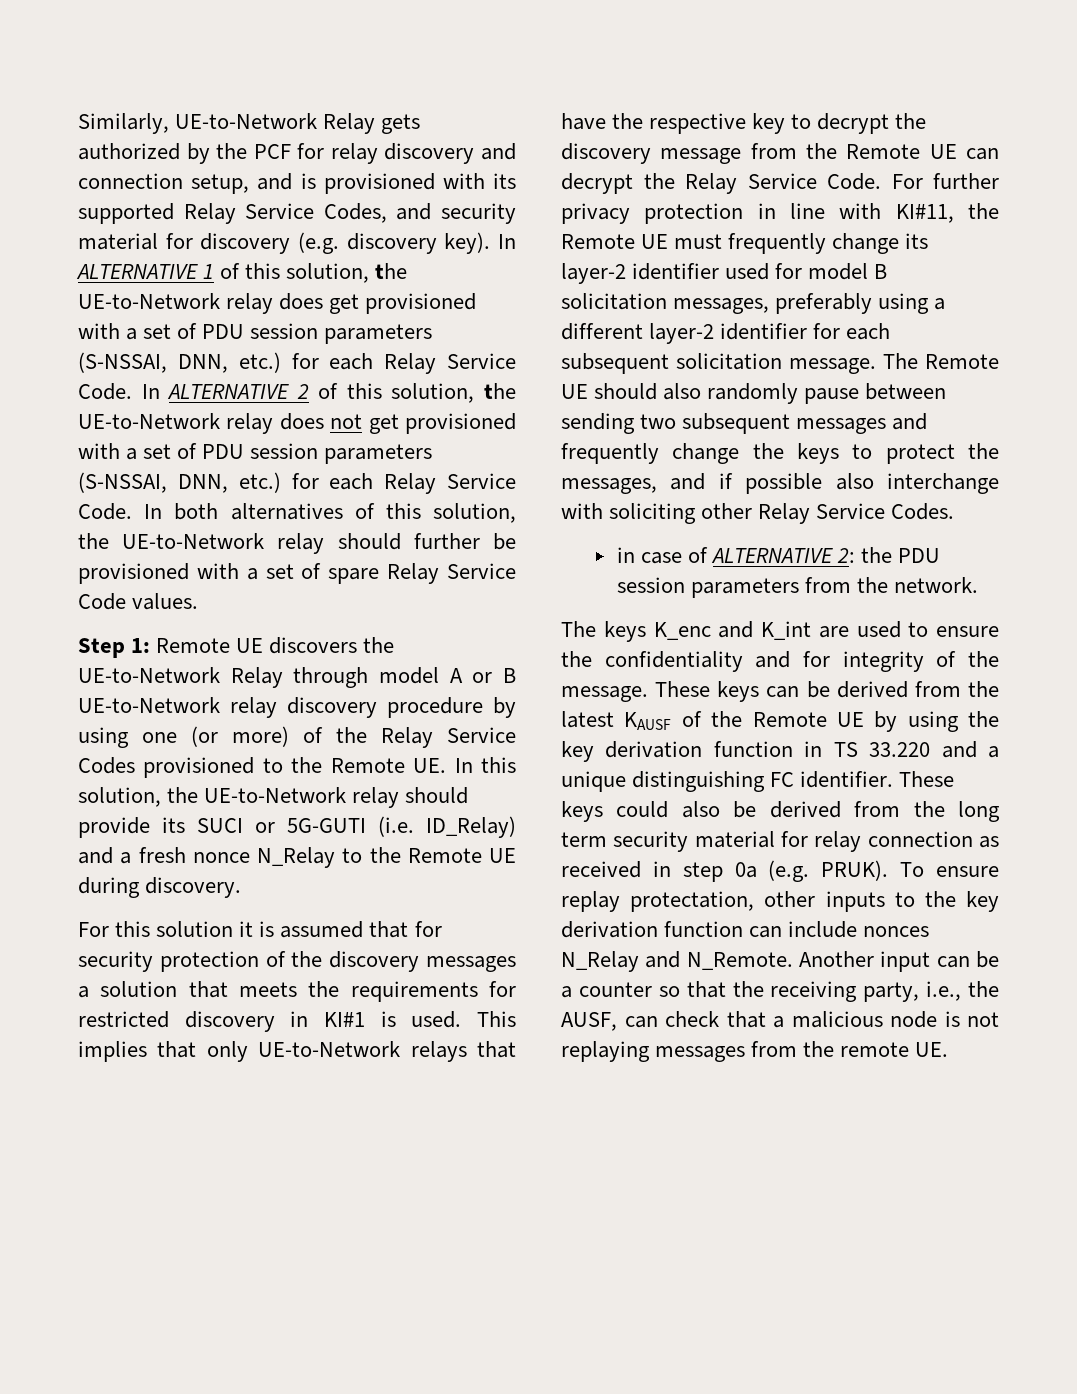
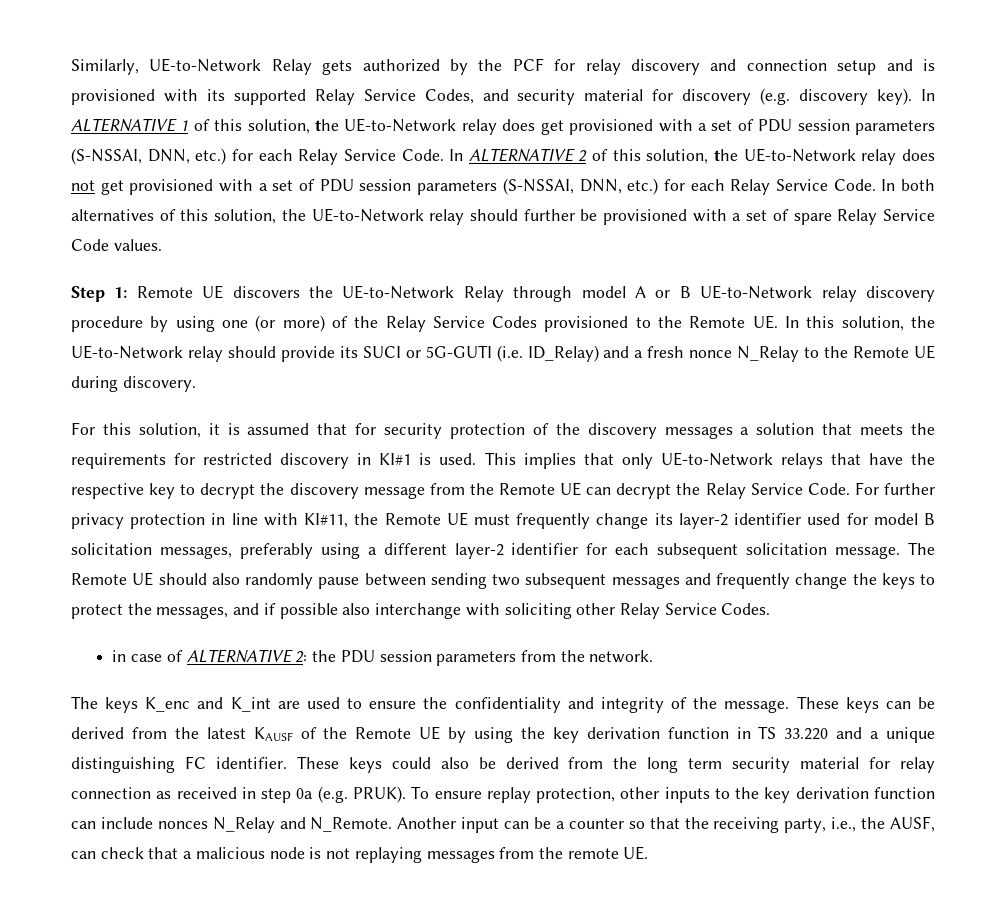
[191,174,250,194] setup, -> [837,60,877,75] setup
[156,921,234,937] solution -> [138,423,201,438] solution,
[803,651,830,667] for -> (594, 703) none
[630,891,755,912] protectation, -> [536,787,616,803] protection,

